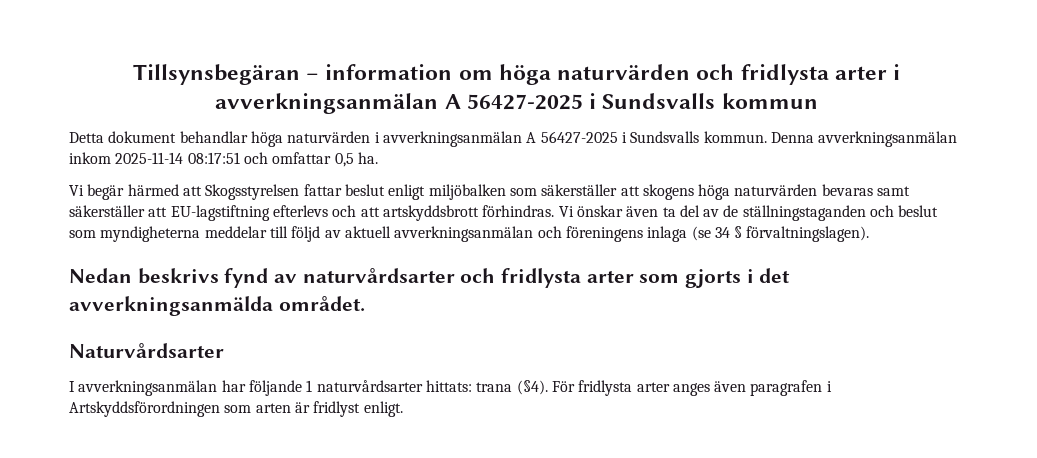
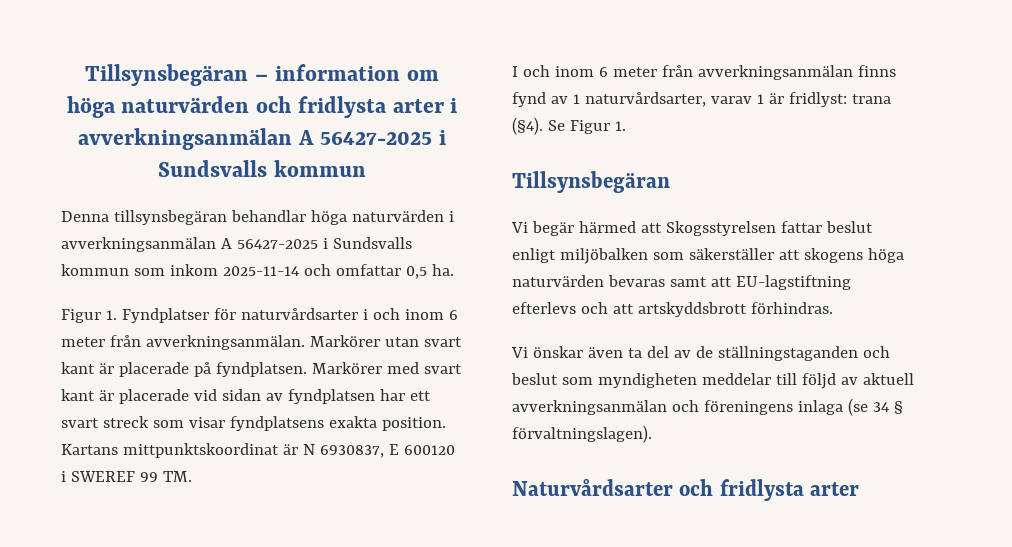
[69,131,177,143] Detta dokument -> [61,210,227,225] Denna tillsynsbegäran
[703,131,958,147] kommun. Denna avverkningsanmälan -> [61,264,165,276] kommun som
[187,152,240,164] 08:17:51 -> (299, 271) none
(378, 158) none -> [61,308,458,323] [61,335,462,350] [61,362,462,377] [61,389,431,404] [61,416,446,431] [61,443,455,458] [61,471,192,482] [512,65,896,80] [512,92,891,107] [512,117,626,135] [512,171,670,193] // Figur 1. Fyndplatser för naturvårdsarter i och inom 6 meter från avverkningsanmälan. Markörer utan svart kant är placerade på fyndplatsen. Markörer med svart kant är placerade vid sidan av fyndplatsen har ett svart streck som visar fyndplatsens exakta position. Kartans mittpunktskoordinat är N 6930837, E 600120 i SWEREF 99 TM. // I och inom 6 meter från avverkningsanmälan finns fynd av 1 naturvårdsarter, varav 1 är fridlyst: trana (§4). Se Figur 1. // Tillsynsbegäran
[69,205,145,217] säkerställer -> (707, 282) none
(555, 211) none -> (833, 308) //
[100,226,201,242] myndigheterna -> [597,373,697,388] myndigheten
[69,268,791,288] [69,296,365,316] [69,343,224,358] [69,380,832,396] [69,401,403,417] Nedan beskrivs fynd av naturvårdsarter och fridlysta arter som gjorts i det avverkningsanmälda området. // Naturvårdsarter // I avverkningsanmälan har följande 1 naturvårdsarter hittats: trana (§4). För fridlysta arter anges även paragrafen i Artskyddsförordningen som arten är fridlyst enligt. -> [512,478,860,501] Naturvårdsarter och fridlysta arter

